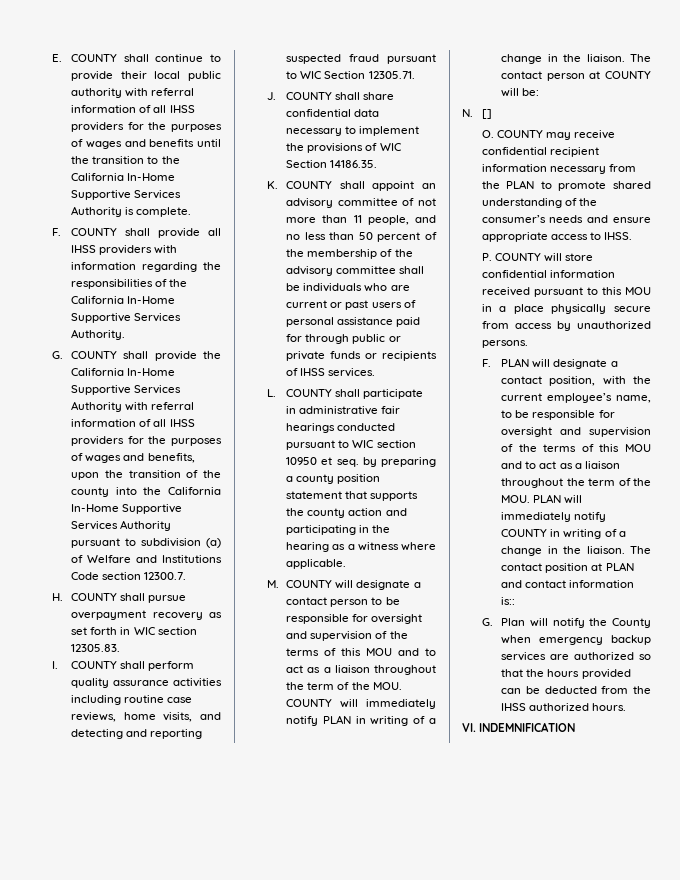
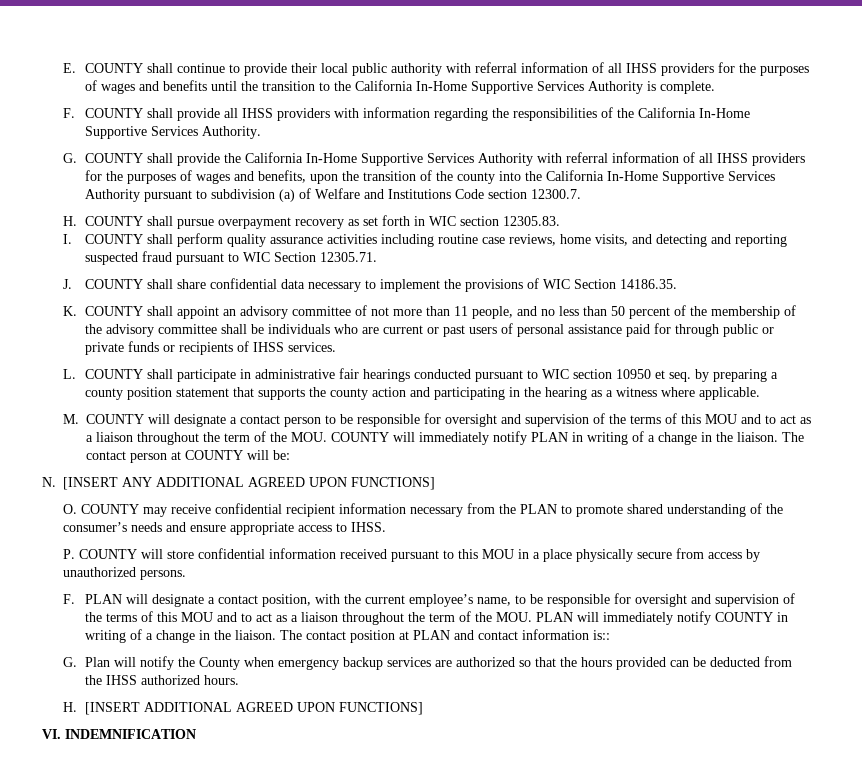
[481,109,492,119] [] -> [63,477,436,490] [INSERT ANY ADDITIONAL AGREED UPON FUNCTIONS]
(627, 707) none -> [63,702,423,715] // H. [INSERT ADDITIONAL AGREED UPON FUNCTIONS]

